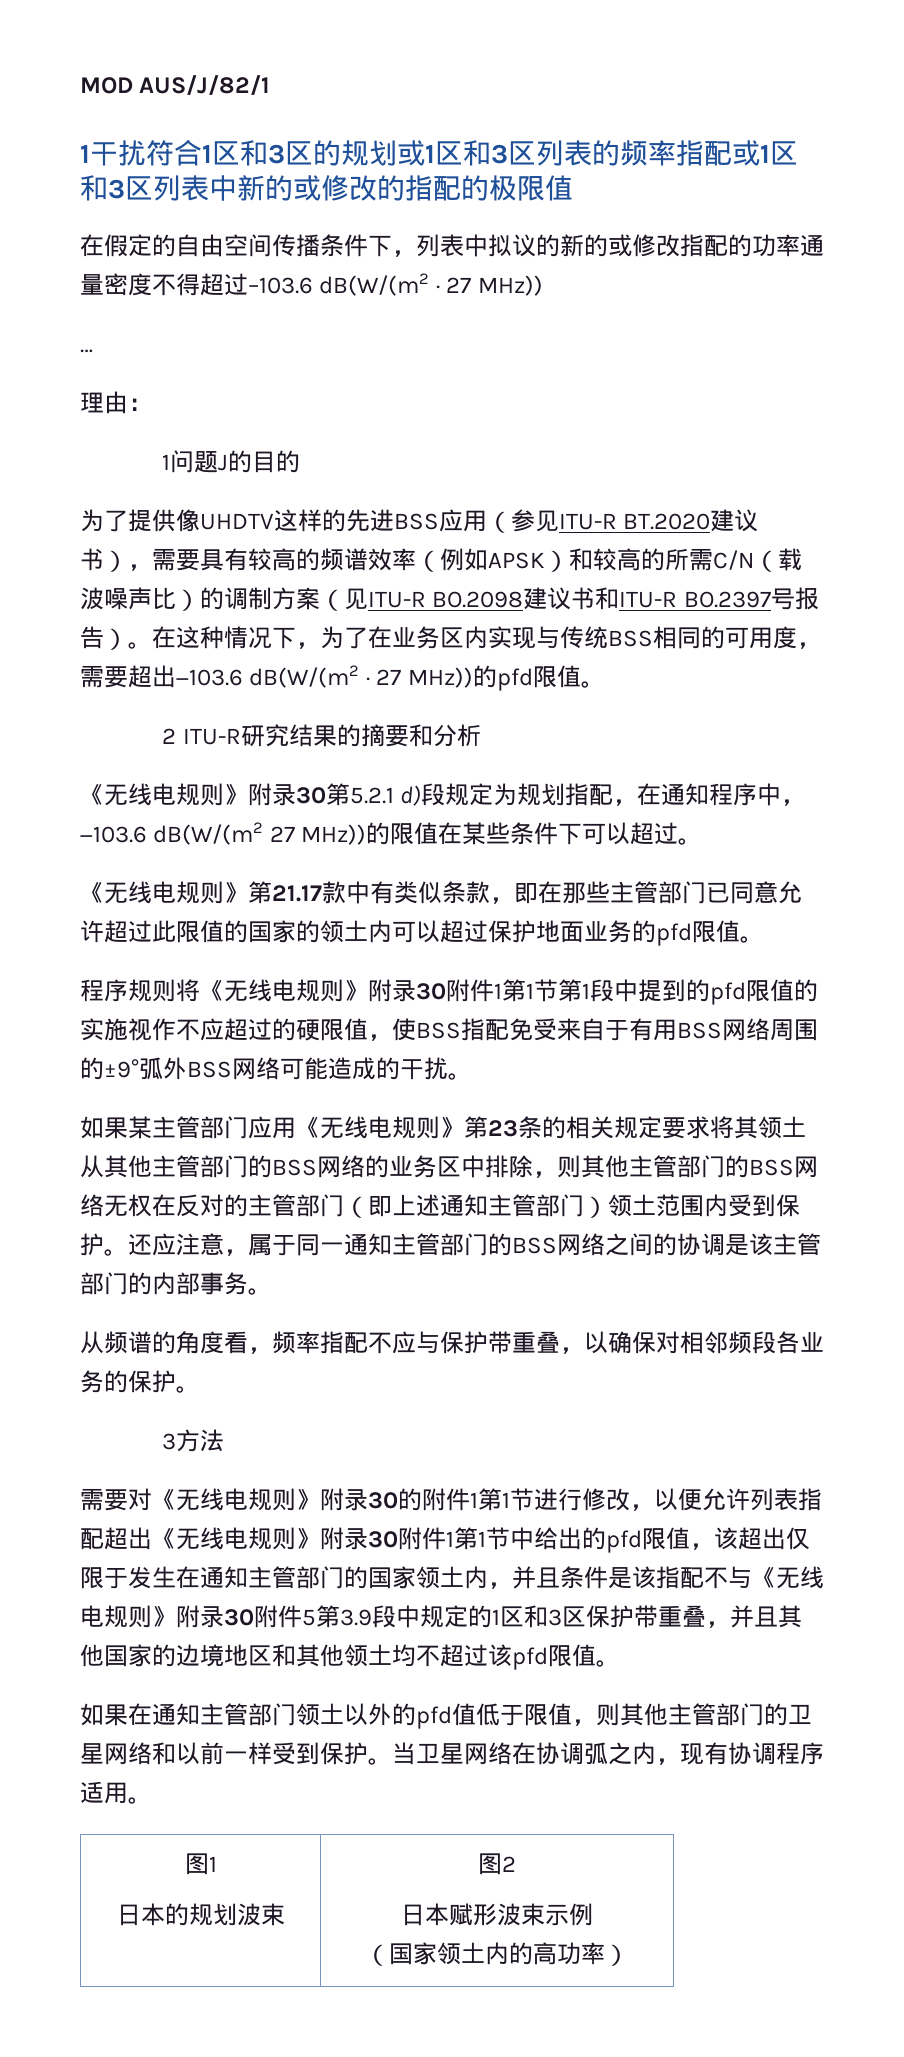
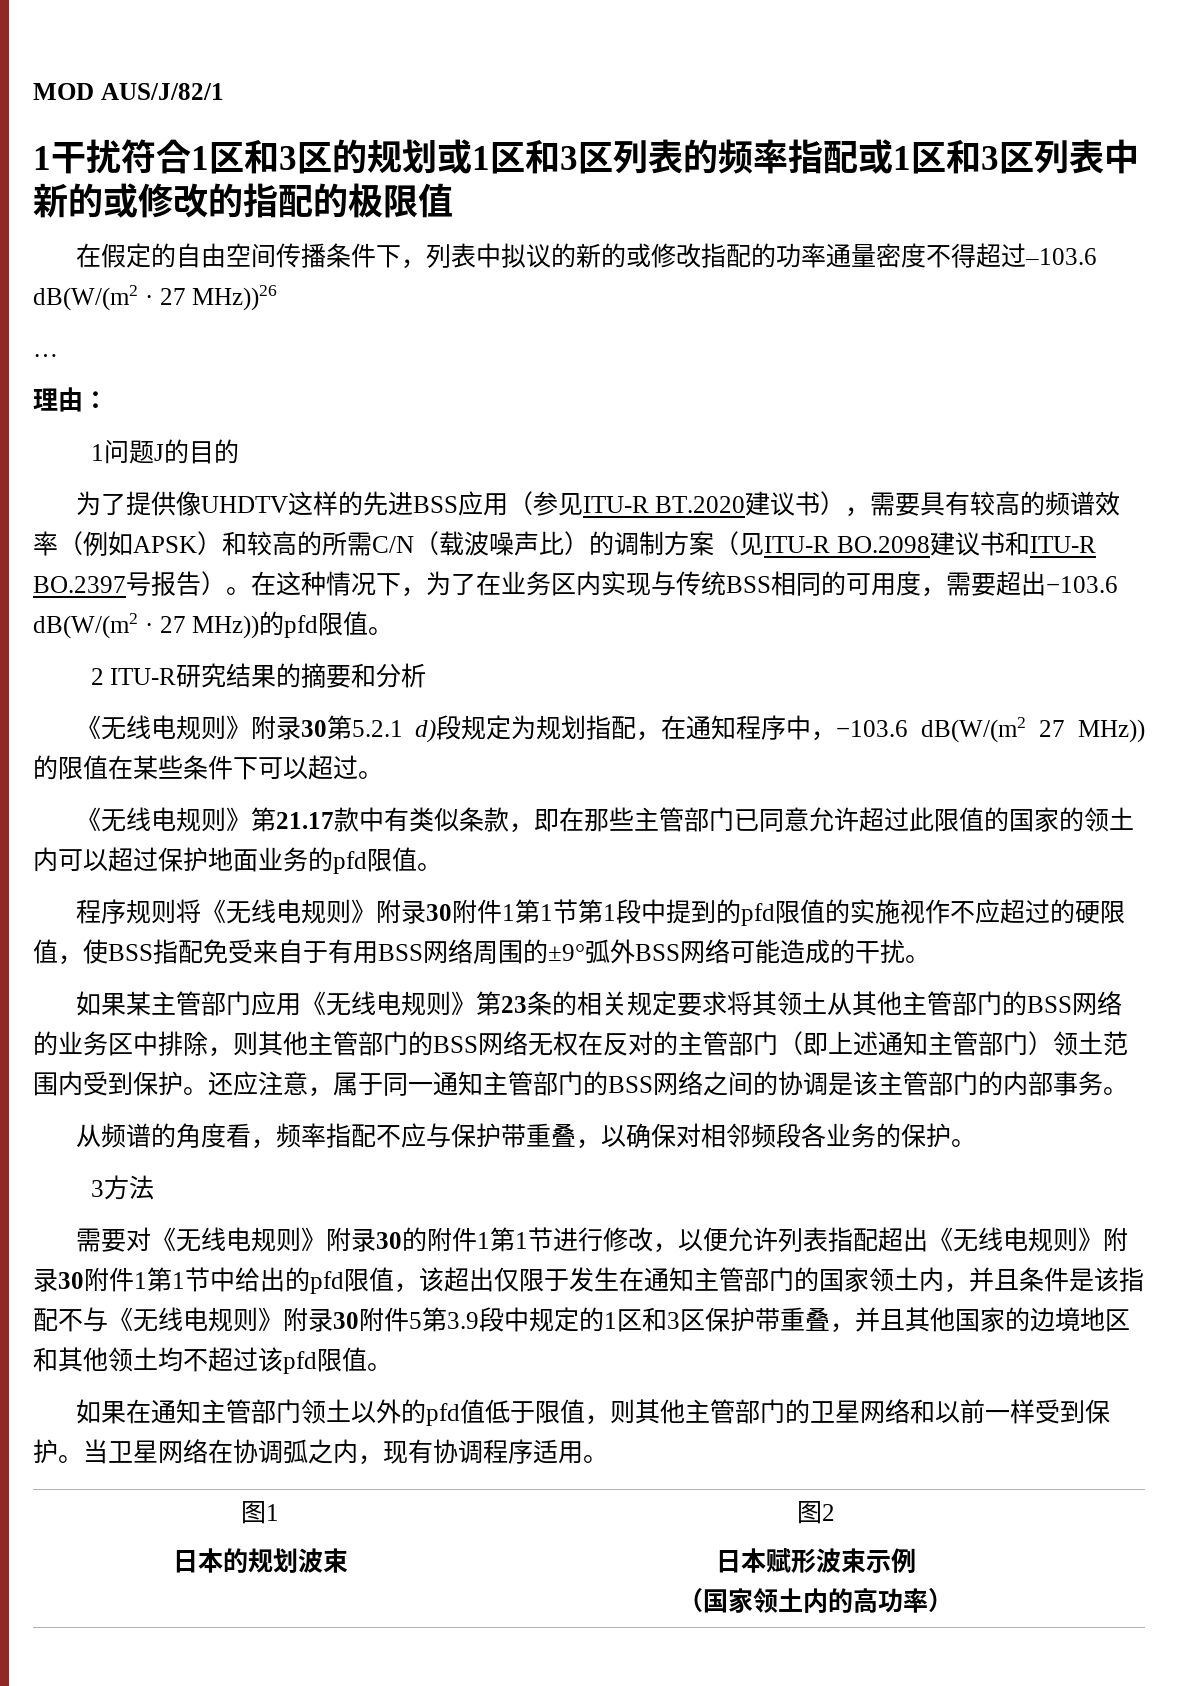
[477,275,543,296] MHz)) -> [192,285,278,311] MHz))26

